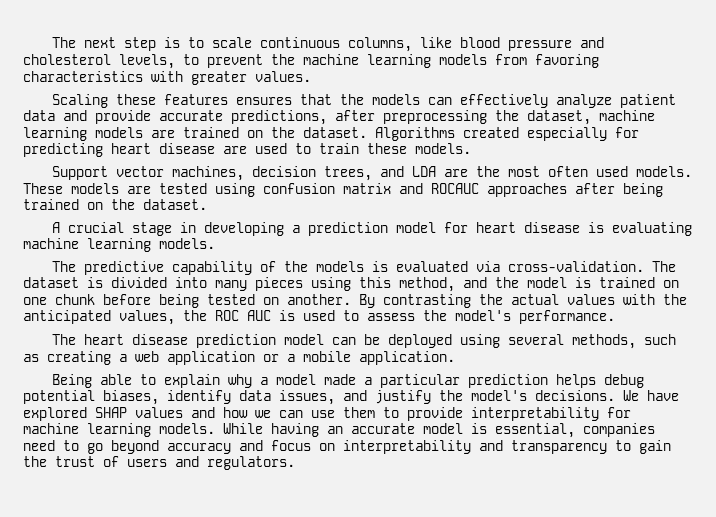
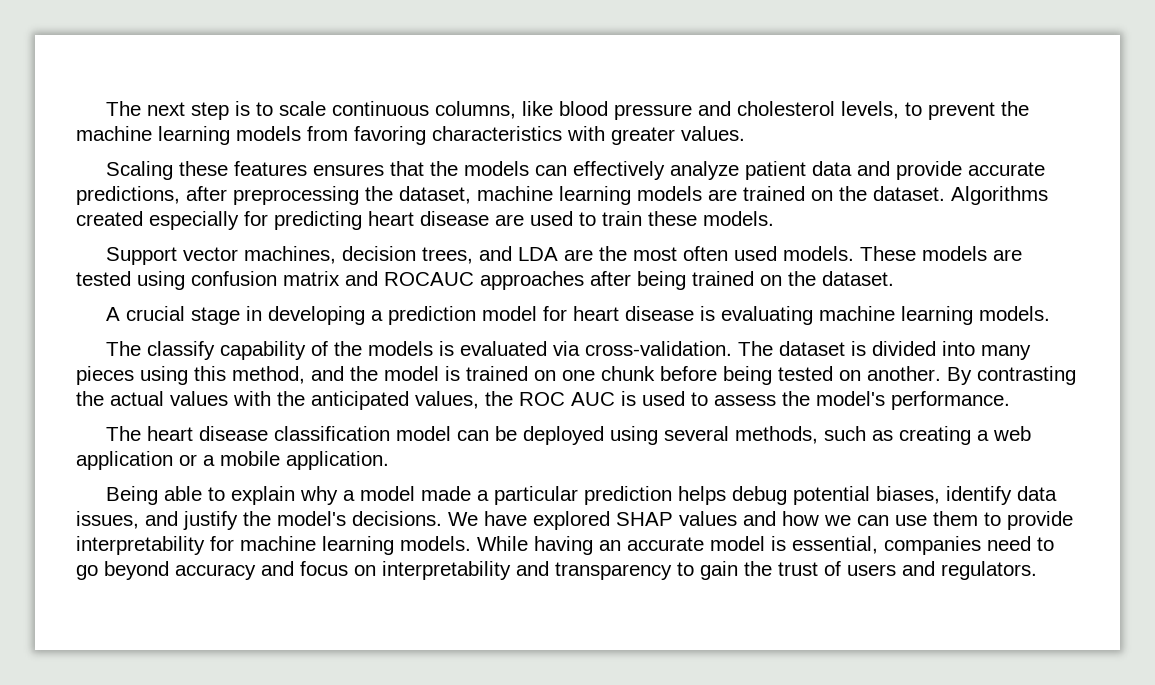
[84,261,165,275] predictive -> [146,341,215,360] classify
[196,334,277,348] prediction -> [273,426,390,441] classification

